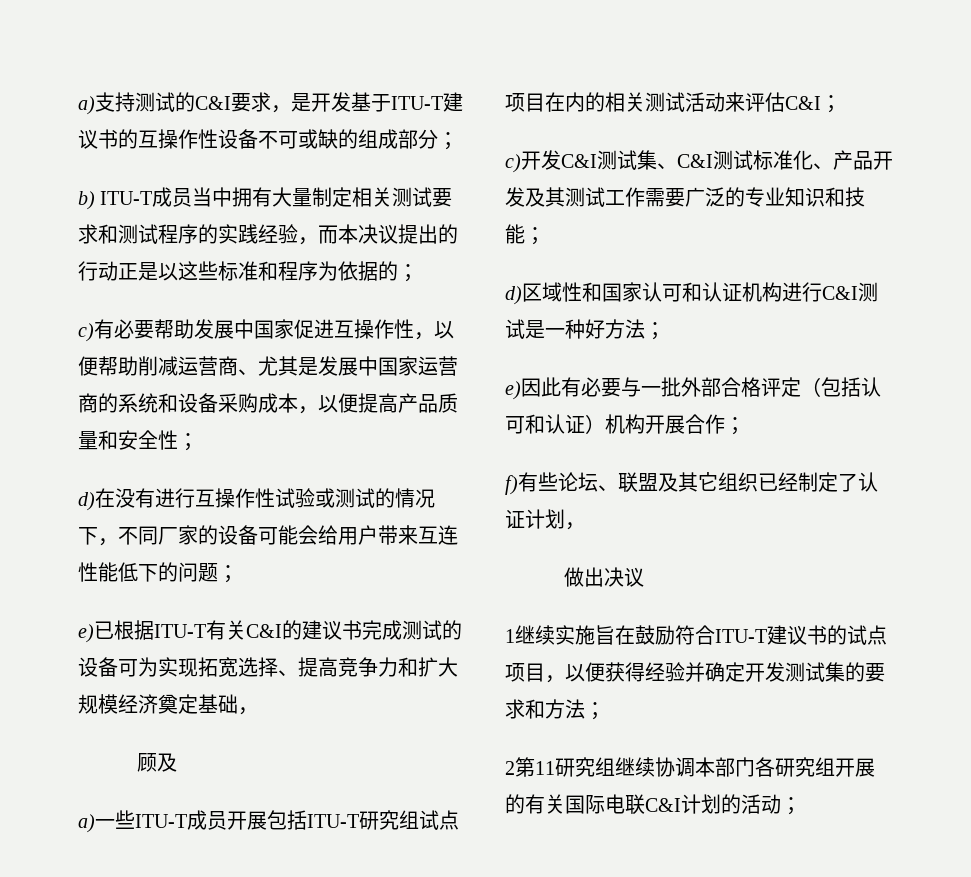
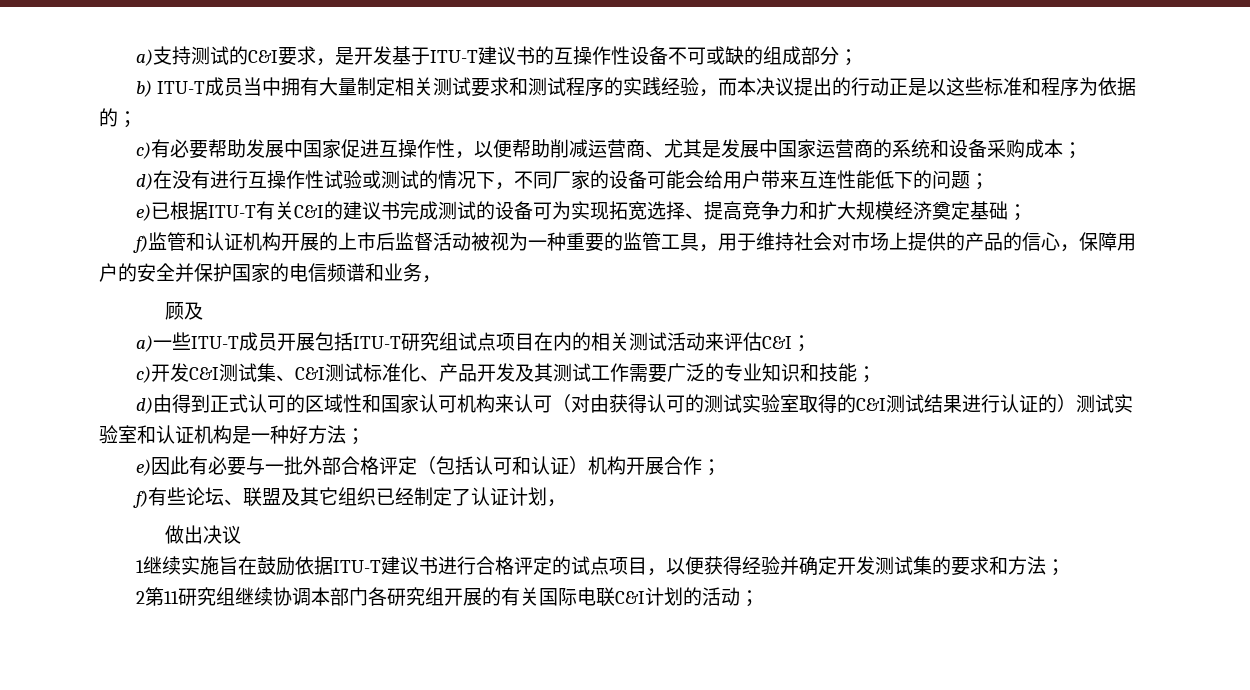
[298,393,458,414] [78,430,178,450] ，以便提高产品质量和安全性 -> (1064, 148) none
(238, 704) none -> [1008,204,1028,221] [133,232,1137,253] [99,263,422,283] ； // f)监管和认证机构开展的上市后监督活动被视为一种重要的监管工具，用于维持社会对市场上提供的产品的信心，保障用户的安全并保护国家的电信频谱和业务
[522,282,878,302] [505,319,525,339] 区域性和国家认可和认证机构进行C&I测试 -> [153,394,1134,414] [99,425,232,444] 由得到正式认可的区域性和国家认可机构来认可（对由获得认可的测试实验室取得的C&I测试结果进行认证的）测试实验室和认证机构
[675,625,827,645] 符合ITU-T建议书 -> [295,556,553,575] 依据ITU-T建议书进行合格评定

